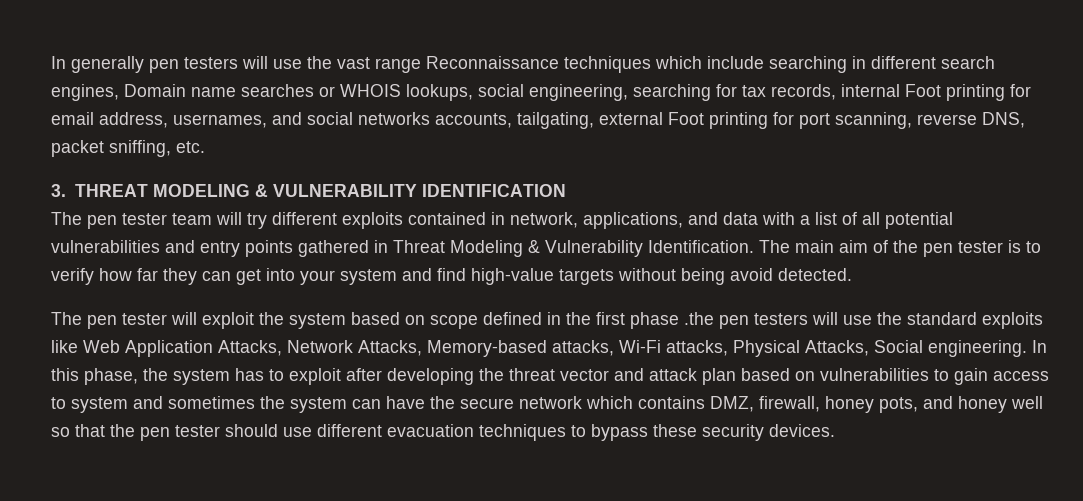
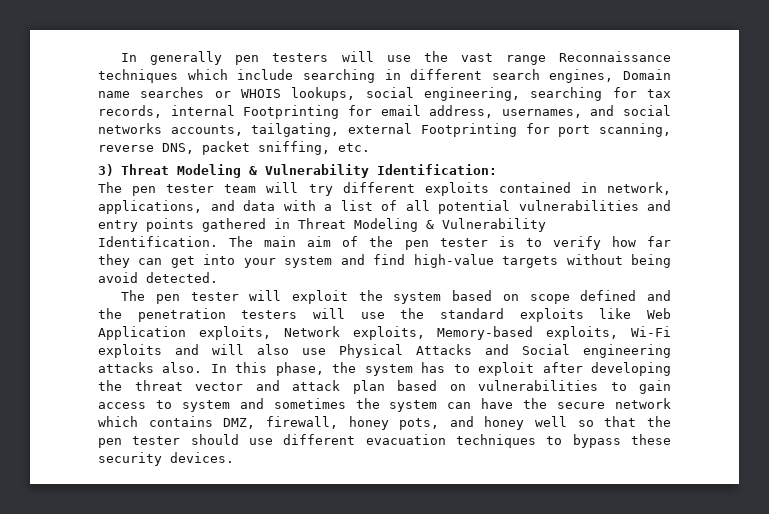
[905,84,1005,101] Foot printing -> [243,105,340,119] Footprinting
[668,112,768,129] Foot printing -> [420,123,517,137] Footprinting
[51,184,566,197] 3. THREAT MODELING & VULNERABILITY IDENTIFICATION -> [98,164,497,178] 3) Threat Modeling & Vulnerability Identification:
[547,312,749,329] in the first phase .the pen -> [647,290,671,301] [98,308,226,322] and the penetration
[218,340,1027,357] Attacks, Network Attacks, Memory-based attacks, Wi-Fi attacks, Physical Attacks, Social engineering. -> [198,326,671,340] [98,344,671,358] [98,362,203,373] exploits, Network exploits, Memory-based exploits, Wi-Fi exploits and will also use Physical Attacks and Social engineering attacks also.

